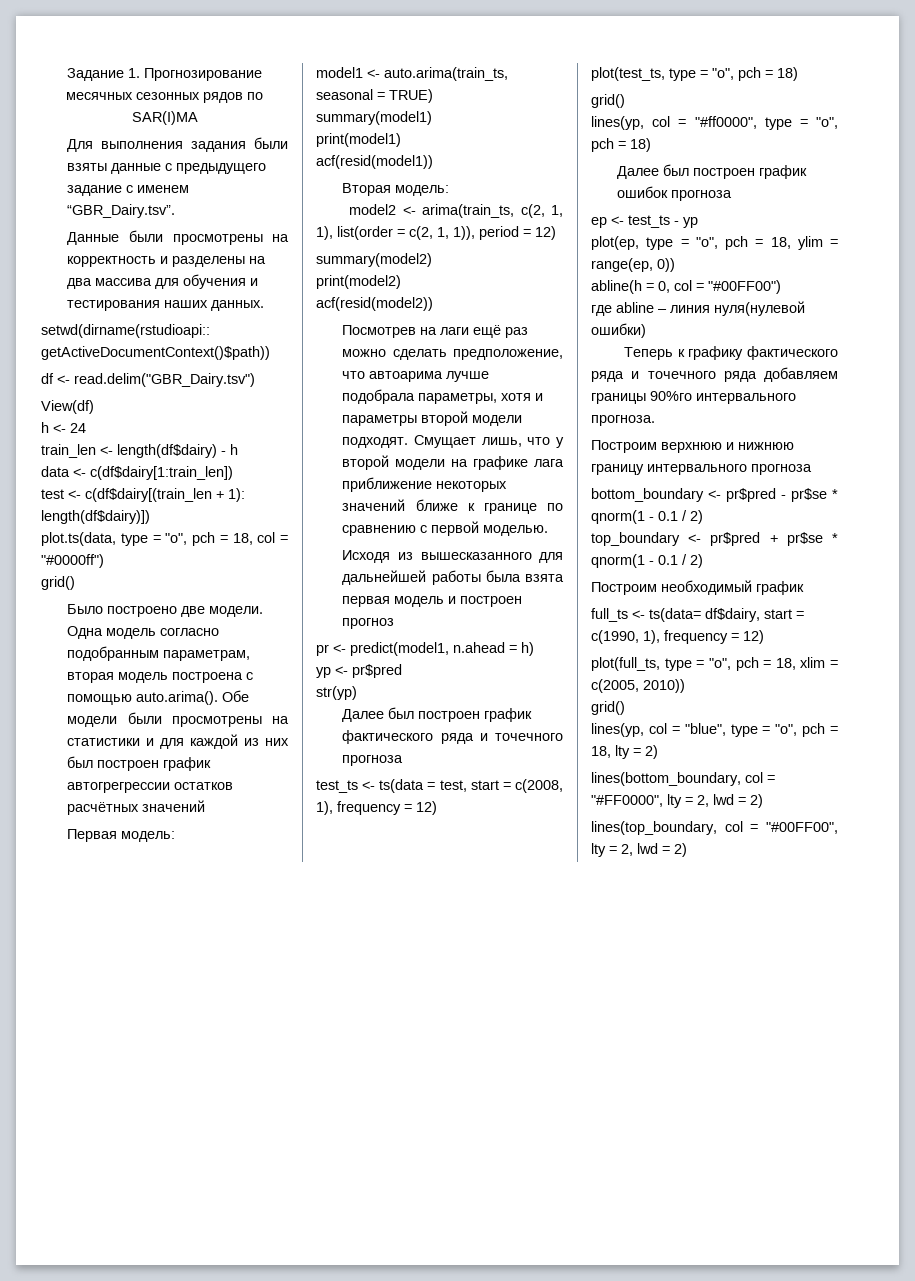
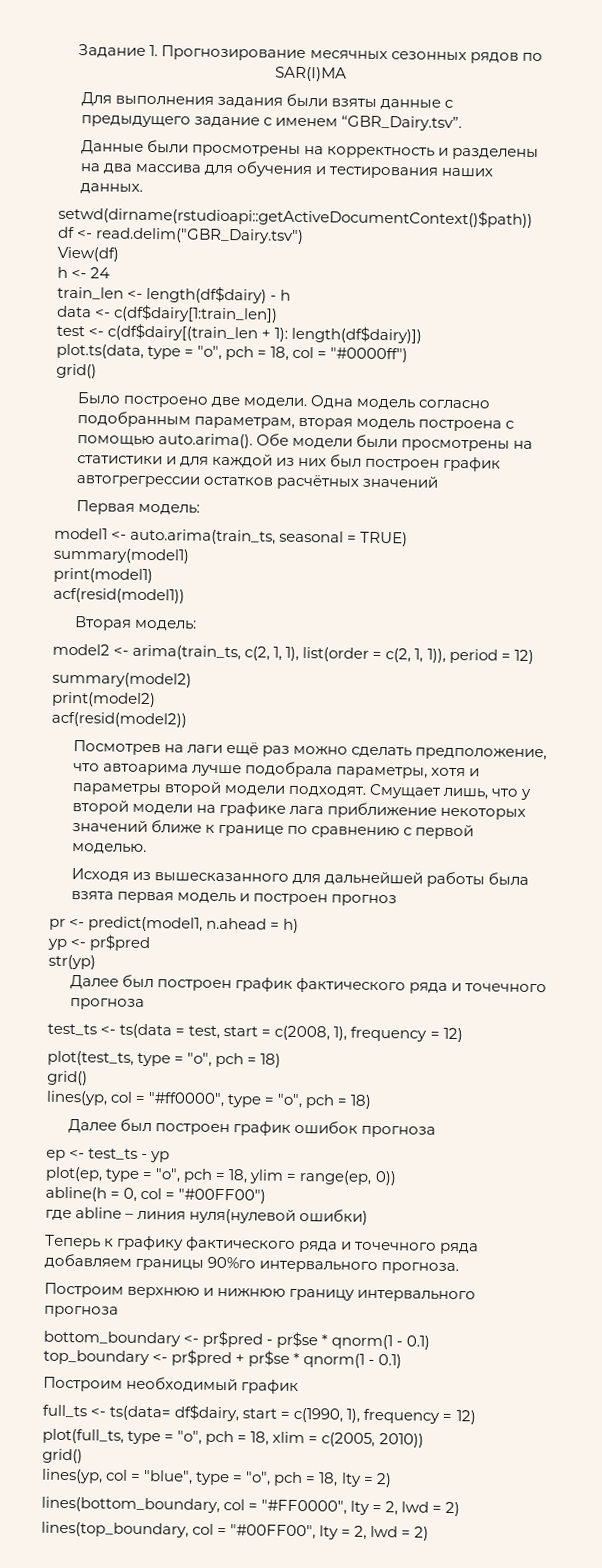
[658,510,703,524] 0.1 / 2) -> [406,1335,431,1350] 0.1)
[658,554,703,568] 0.1 / 2) -> [378,1354,403,1369] 0.1)

